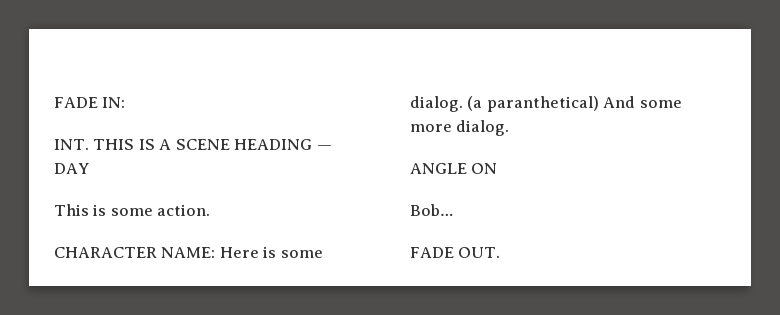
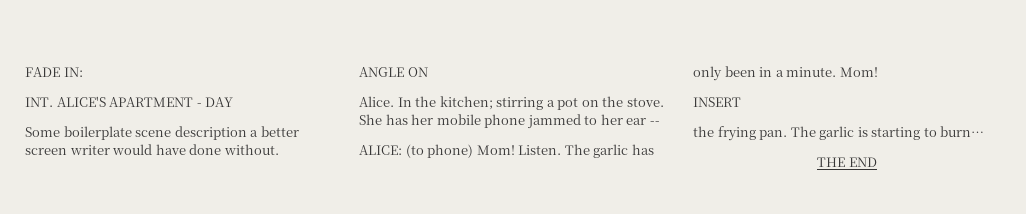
[93,139,332,150] [54,163,89,174] [54,204,211,216] [54,246,323,258] [410,96,682,112] [410,120,510,136] [410,163,498,174] [410,204,453,216] [410,247,501,258] THIS IS A SCENE HEADING — DAY // This is some action. // CHARACTER NAME: Here is some dialog. (a paranthetical) And some more dialog. // ANGLE ON // Bob… // FADE OUT. -> [56,96,234,107] [25,126,299,140] [25,144,279,155] [359,67,428,77] [359,96,664,110] [359,114,660,129] [359,144,654,158] [693,66,878,81] [693,97,741,107] [693,126,985,141] [817,157,877,167] ALICE'S APARTMENT - DAY // Some boilerplate scene description a better screen writer would have done without. // ANGLE ON // Alice. In the kitchen; stirring a pot on the stove. She has her mobile phone jammed to her ear -- // ALICE: (to phone) Mom! Listen. The garlic has only been in a minute. Mom! // INSERT // the frying pan. The garlic is starting to burn… // THE END

